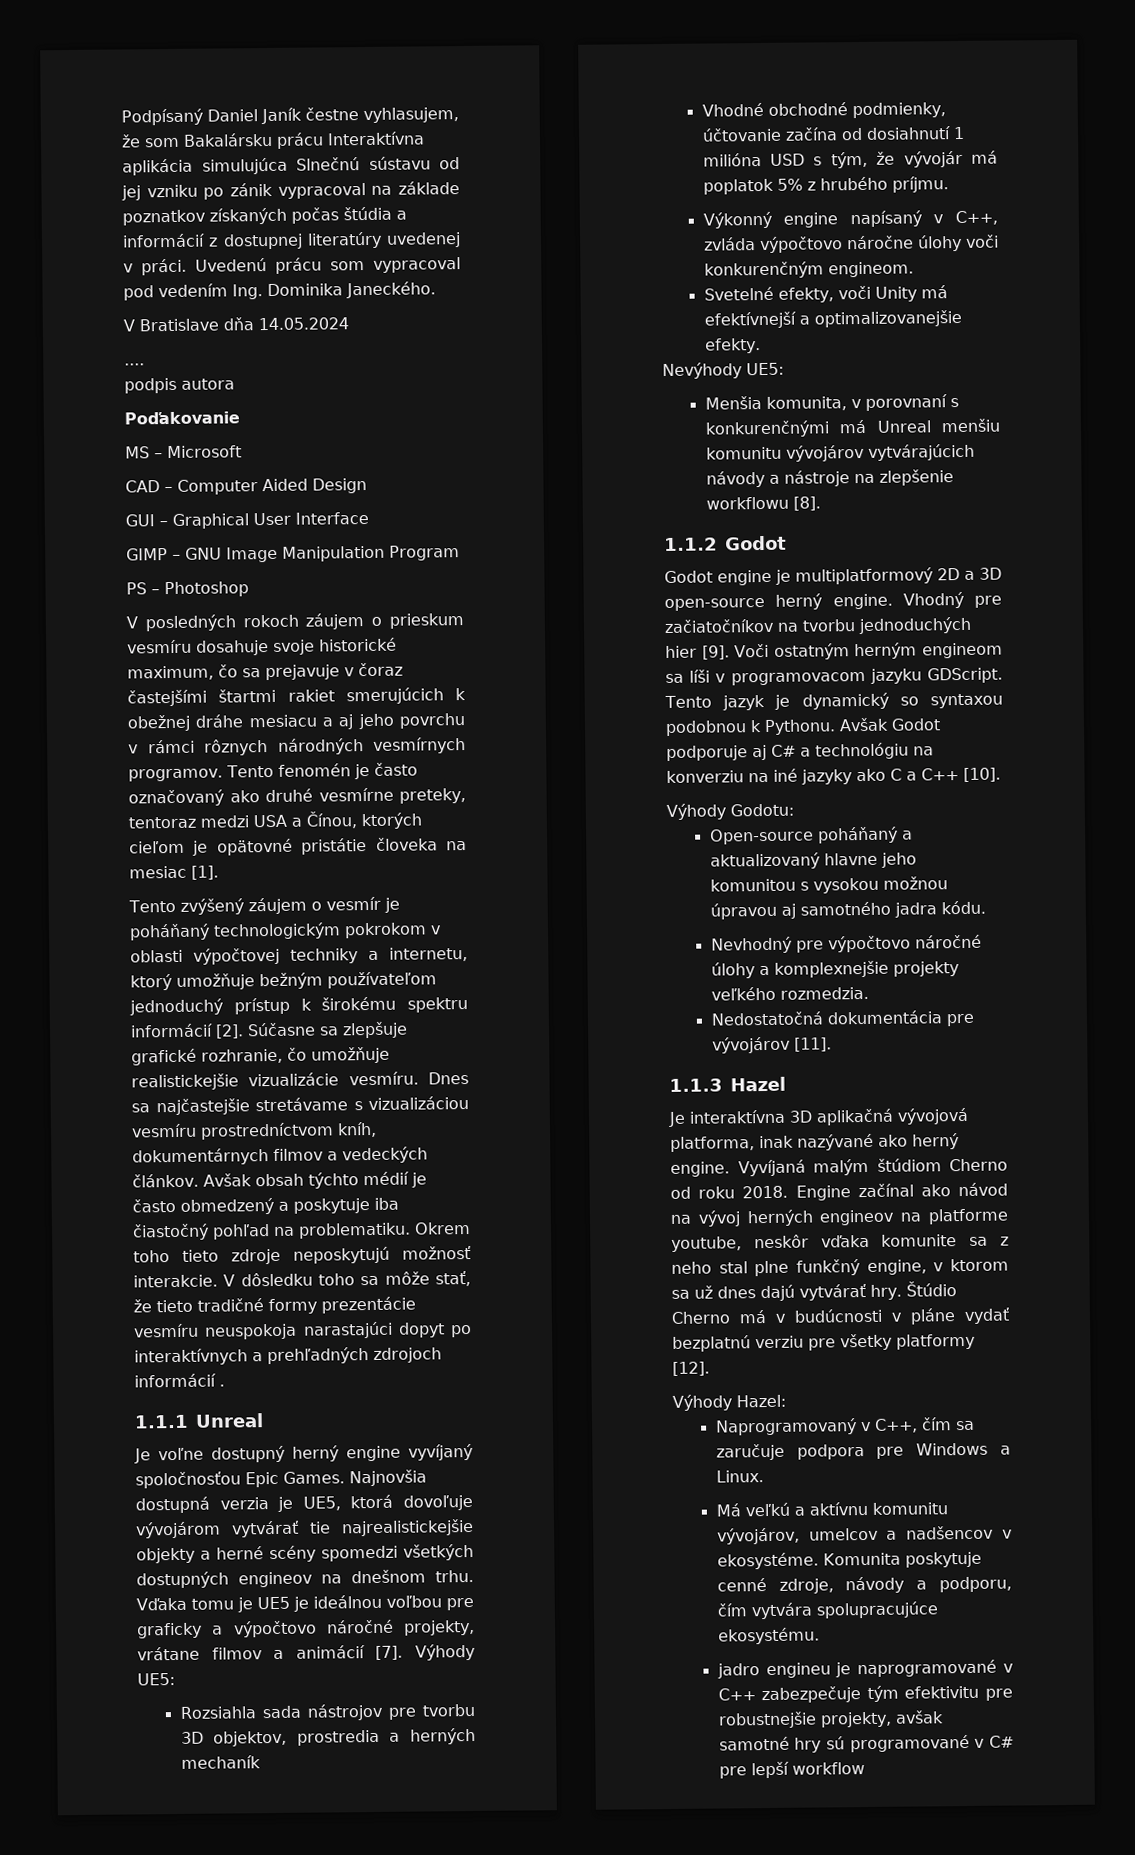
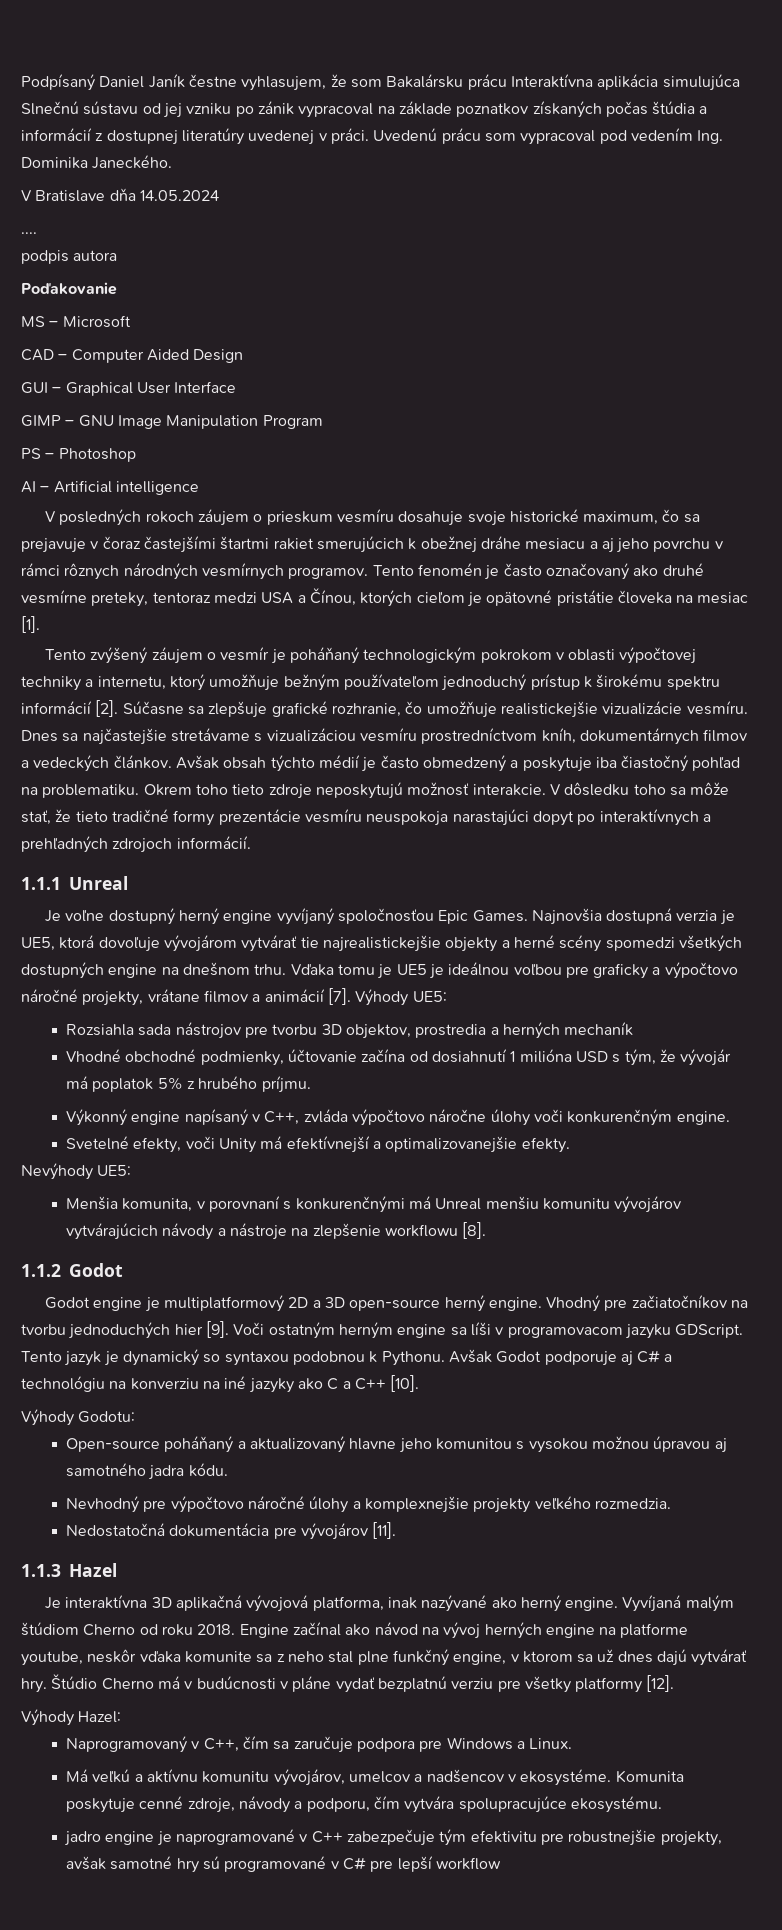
(249, 589) none -> [21,480,199,495] // AI – Artificial intelligence
[134,1373,225,1388] informácií . -> [176,836,251,849] informácií.
[238,1571,312,1588] engineov -> [108,964,158,978] engine
[827,261,914,278] engineom. -> [676,1111,730,1125] engine.
[922,642,1003,659] engineom -> [397,1324,447,1338] engine
[819,1209,895,1226] engineov -> [545,1624,595,1638] engine
[765,1662,831,1679] engineu -> [105,1831,155,1845] engine

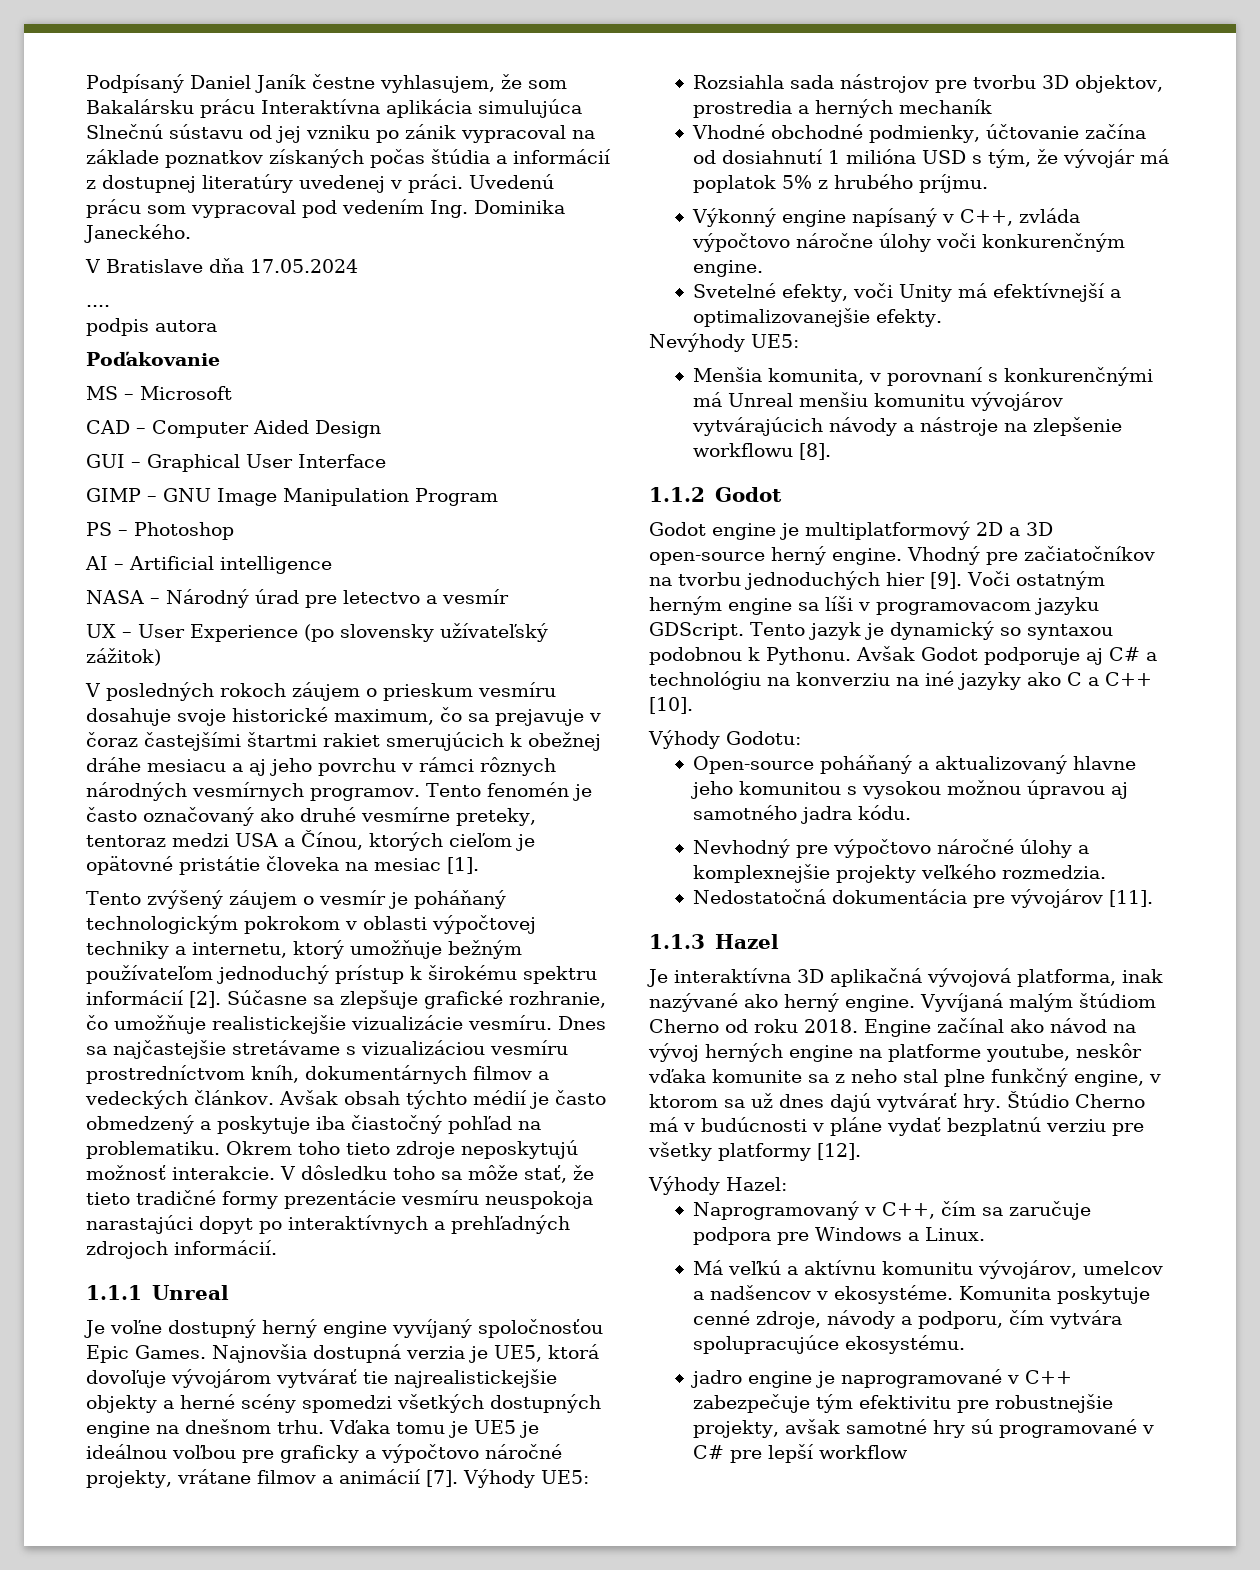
[139,190,219,201] 14.05.2024 -> [250,259,358,273] 17.05.2024
(199, 488) none -> [86,589,509,608] [86,623,548,642] [86,648,161,666] // NASA – Národný úrad pre letectvo a vesmír // UX – User Experience (po slovensky užívateľský zážitok)

